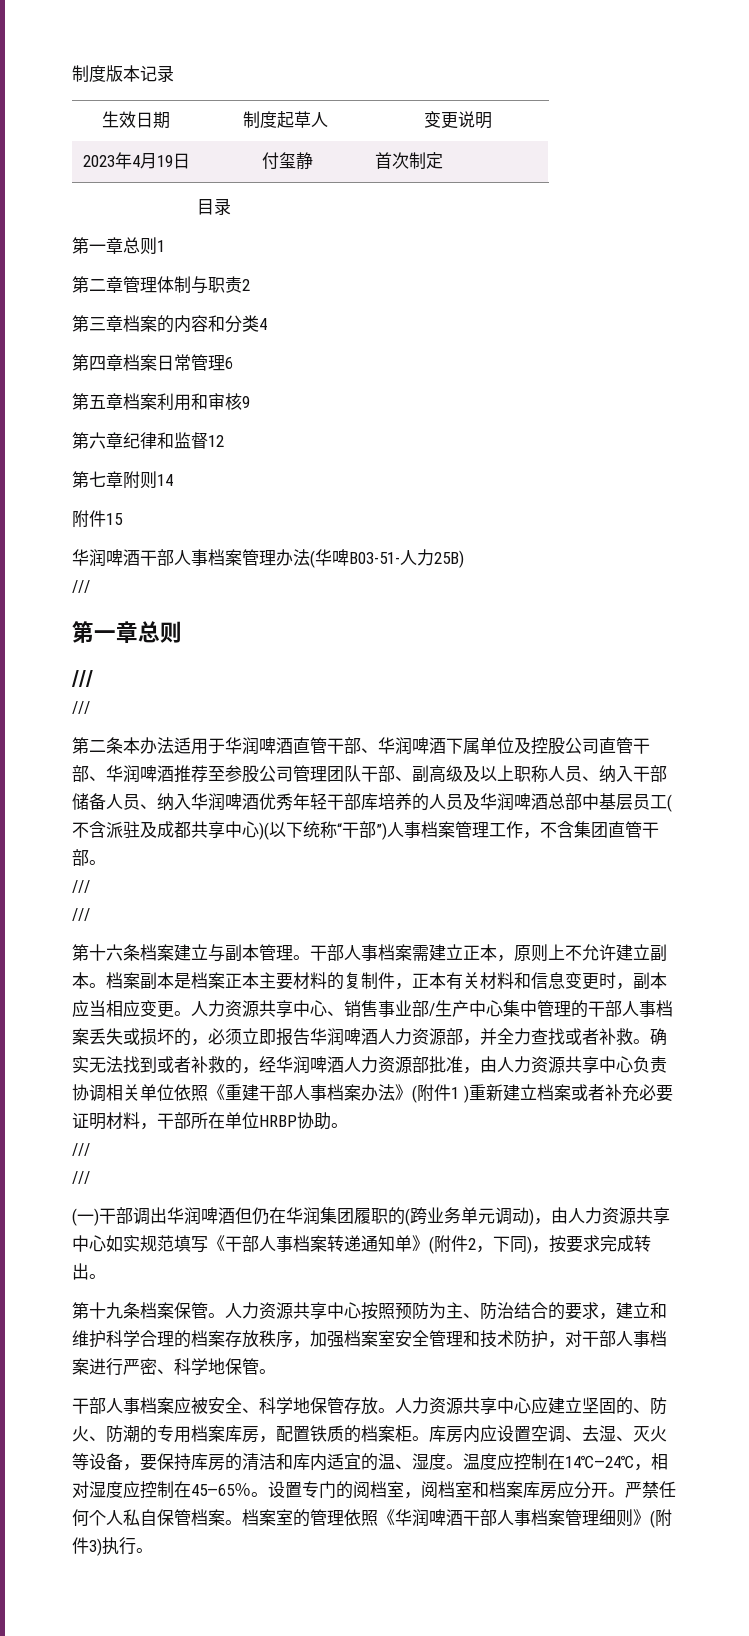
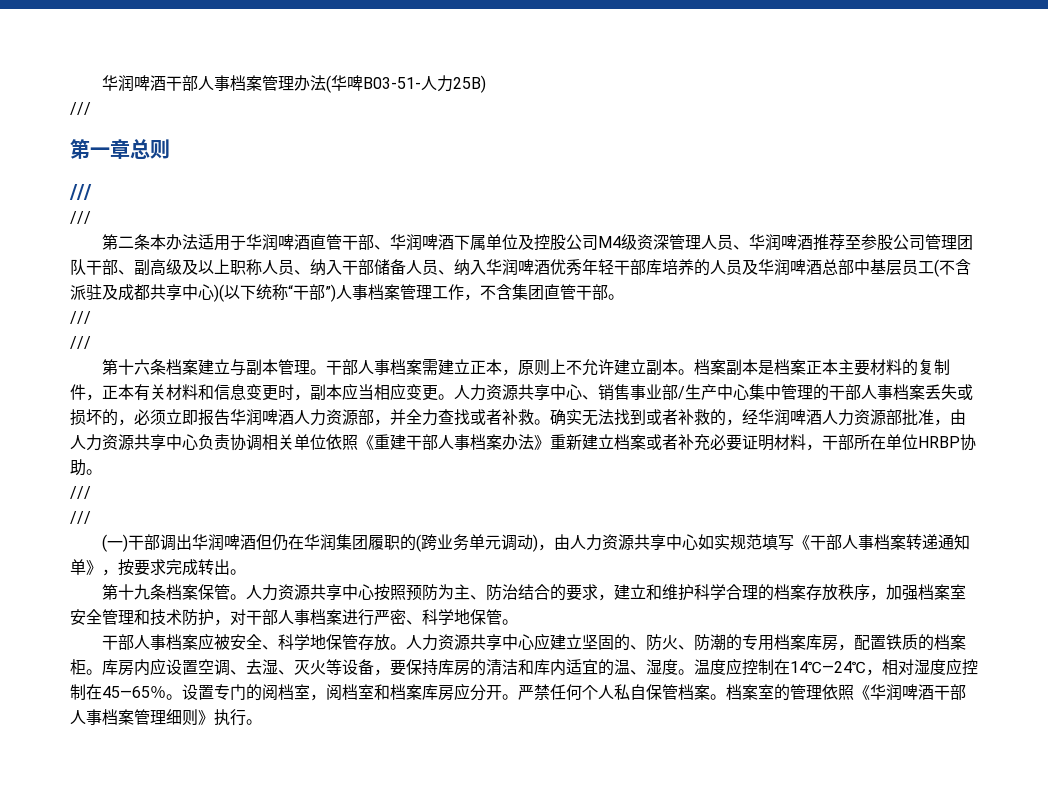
[72,65,174,82] [101,111,170,129] [243,111,329,128] [423,111,492,129] [83,152,191,169] [261,152,313,170] [375,152,444,169] [196,198,231,215] [72,237,165,255] [72,276,250,294] [72,315,267,333] [72,354,233,371] [72,393,250,411] [72,432,224,449] [72,471,173,489] [72,510,123,528] 制度版本记录 // 生效日期 | 制度起草人 | 变更说明 // 2023年4月19日 | 付玺静 | 首次制定 // 目录 // 第一章总则1 // 第二章管理体制与职责2 // 第三章档案的内容和分类4 // 第四章档案日常管理6 // 第五章档案利用和审核9 // 第六章纪律和监督12 // 第七章附则14 // 附件15 // -> (101, 83) none
[599,737,650,754] [72,765,89,782] 直管干部 -> [597,234,733,250] M4级资深管理人员
[412,1084,469,1103] (附件1 ) -> (550, 442) none
[429,1235,532,1254] (附件2，下同) -> (102, 567) none
[650,1509,672,1528] [72,1537,102,1556] (附件3) -> (214, 717) none

